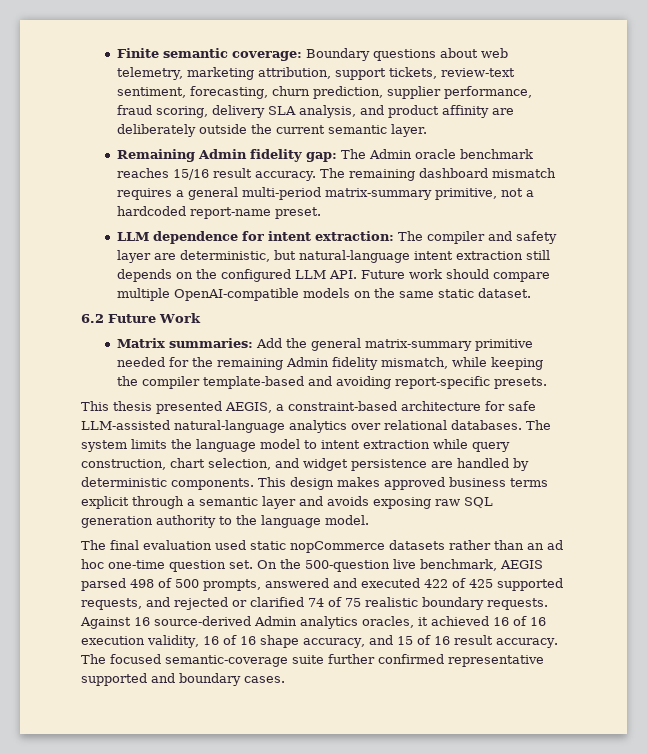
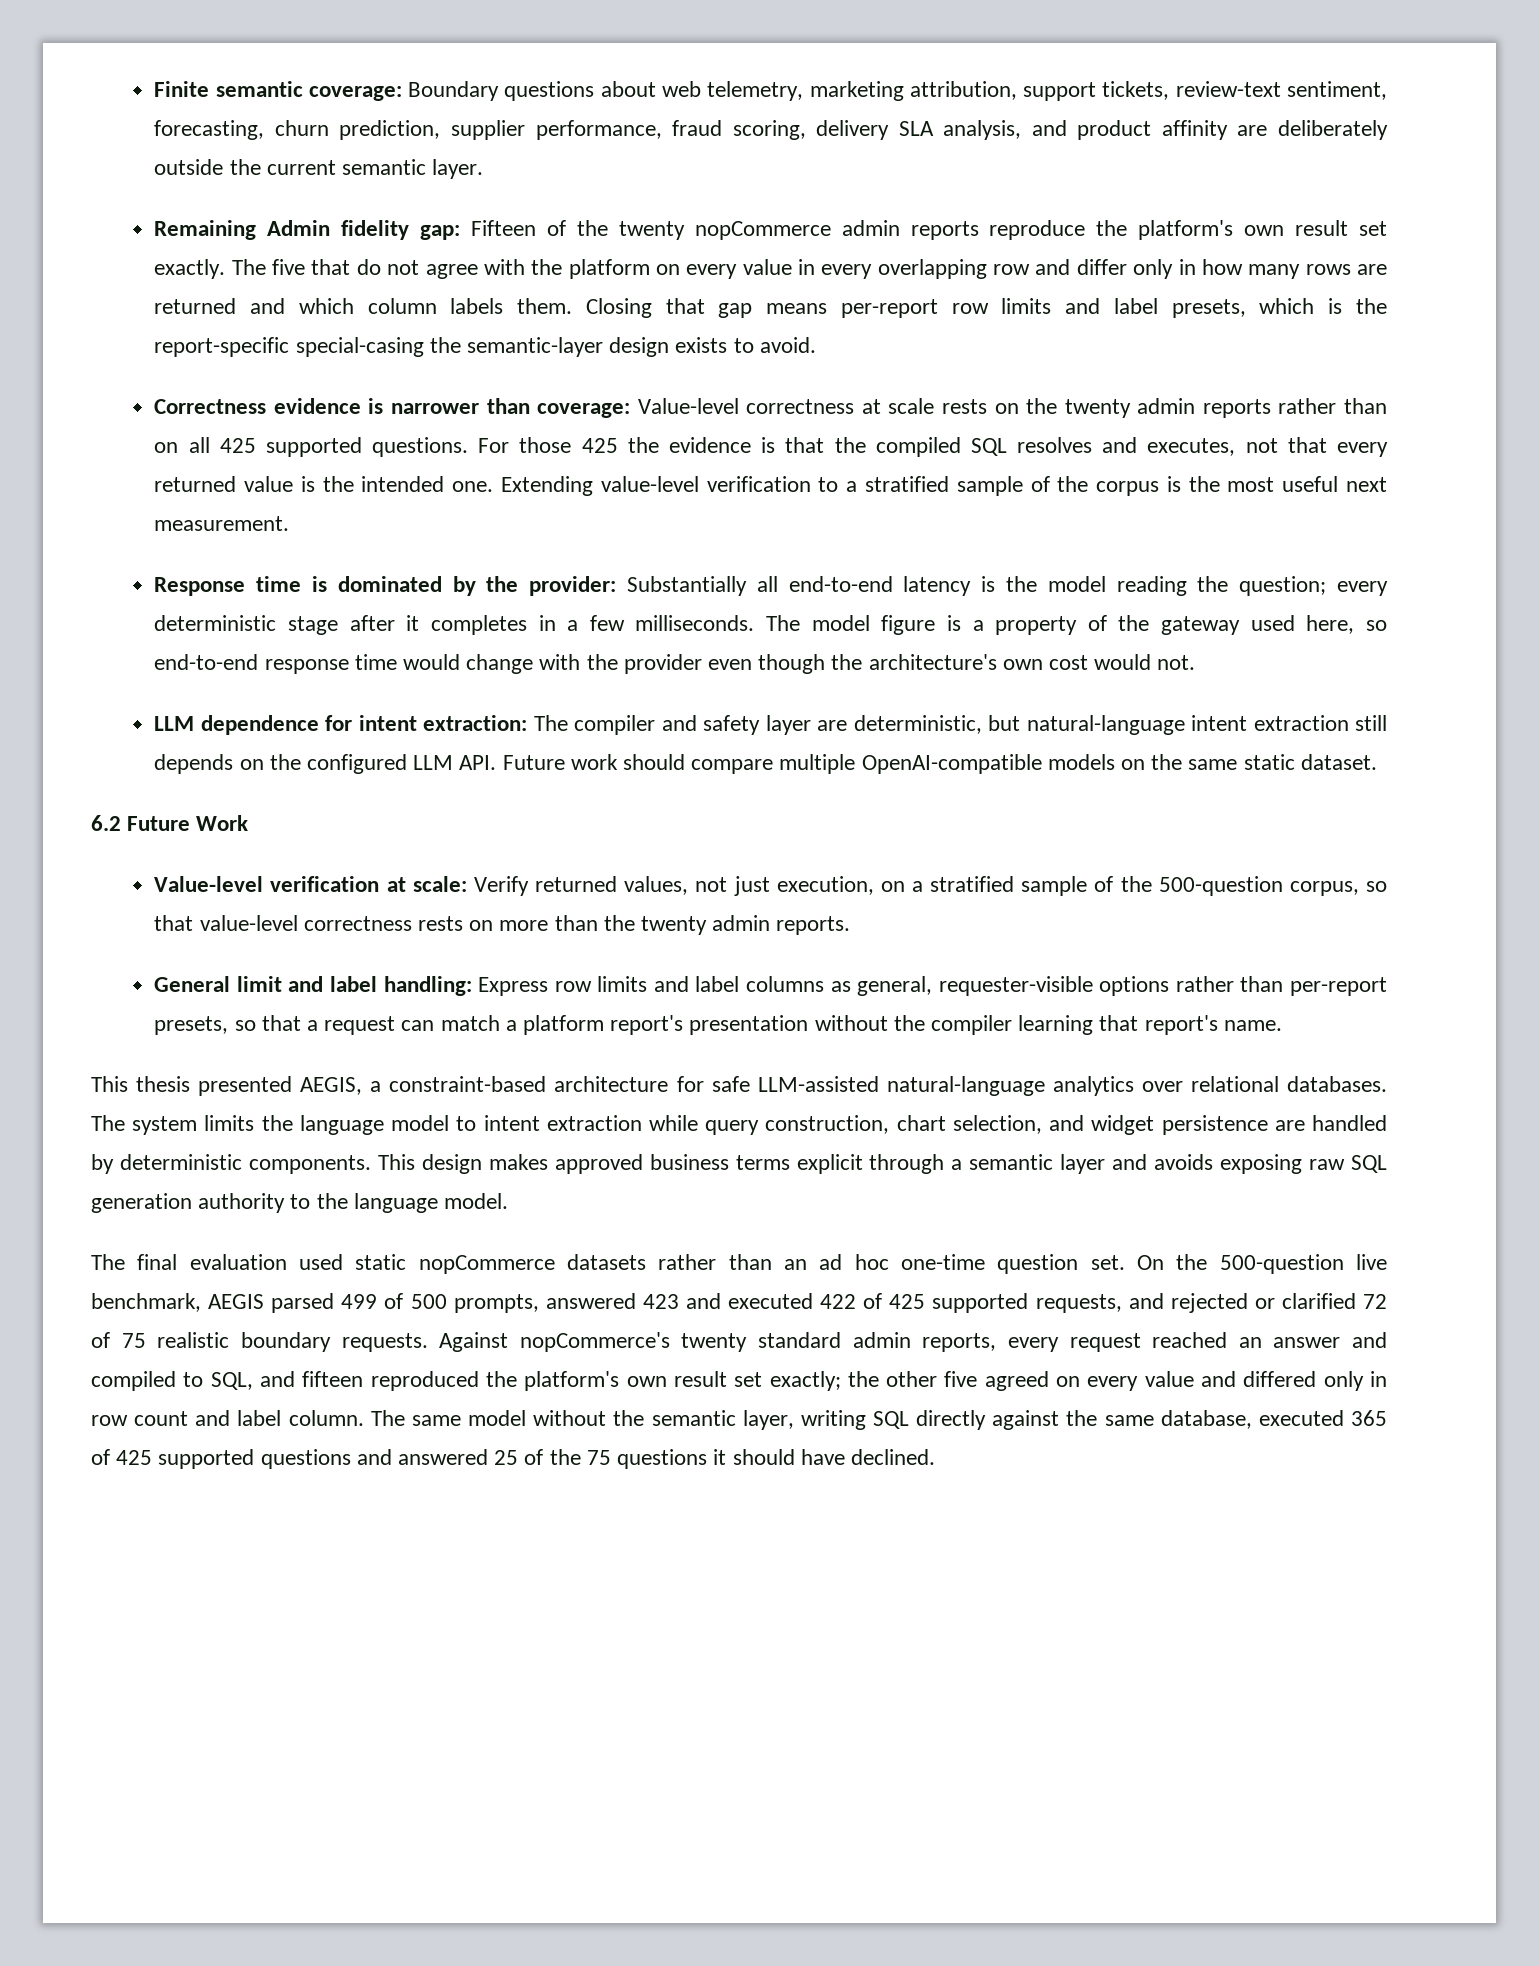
[340,149,533,159] [116,168,557,181] [116,187,534,200] [116,206,321,219] The Admin oracle benchmark reaches 15/16 result accuracy. The remaining dashboard mismatch requires a general multi-period matrix-summary primitive, not a hardcoded report-name preset. -> [471,220,1387,240] [154,259,1387,279] [154,298,1387,318] [154,337,816,357] [154,398,1387,418] [154,437,1388,457] [154,476,1387,496] [154,516,290,531] [154,576,1388,596] [154,615,1387,635] [154,654,1196,674] Fifteen of the twenty nopCommerce admin reports reproduce the platform's own result set exactly. The five that do not agree with the platform on every value in every overlapping row and differ only in how many rows are returned and which column labels them. Closing that gap means per-report row limits and label presets, which is the report-specific special-casing the semantic-layer design exists to avoid. // Correctness evidence is narrower than coverage: Value-level correctness at scale rests on the twenty admin reports rather than on all 425 supported questions. For those 425 the evidence is that the compiled SQL resolves and executes, not that every returned value is the intended one. Extending value-level verification to a stratified sample of the corpus is the most useful next measurement. // Response time is dominated by the provider: Substantially all end-to-end latency is the model reading the question; every deterministic stage after it completes in a few milliseconds. The model figure is a property of the gateway used here, so end-to-end response time would change with the provider even though the architecture's own cost would not.
[116,338,533,351] [116,357,543,370] [116,376,547,389] Matrix summaries: Add the general matrix-summary primitive needed for the remaining Admin fidelity mismatch, while keeping the compiler template-based and avoiding report-specific presets. -> [154,876,1387,896] [154,915,851,935] [154,976,1387,996] [154,1015,1282,1035] Value-level verification at scale: Verify returned values, not just execution, on a stratified sample of the 500-question corpus, so that value-level correctness rests on more than the twenty admin reports. // General limit and label handling: Express row limits and label columns as general, requester-visible options rather than per-report presets, so that a request can match a platform report's presentation without the compiler learning that report's name.
[130,579,154,588] 498 -> [341,1294,378,1309] 499
(329, 583) none -> [642,1294,679,1309] 423
[308,598,324,607] 74 -> [1362,1294,1387,1309] 72
[134,616,546,629] [81,635,558,648] [81,654,544,667] [81,673,285,686] 16 source-derived Admin analytics oracles, it achieved 16 of 16 execution validity, 16 of 16 shape accuracy, and 15 of 16 result accuracy. The focused semantic-coverage suite further confirmed representative supported and boundary cases. -> [519,1332,1387,1352] [91,1371,1388,1391] [91,1410,1387,1430] [91,1449,935,1469] nopCommerce's twenty standard admin reports, every request reached an answer and compiled to SQL, and fifteen reproduced the platform's own result set exactly; the other five agreed on every value and differed only in row count and label column. The same model without the semantic layer, writing SQL directly against the same database, executed 365 of 425 supported questions and answered 25 of the 75 questions it should have declined.

